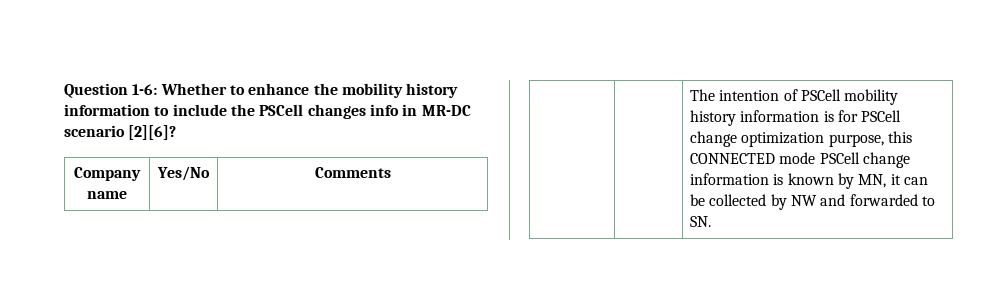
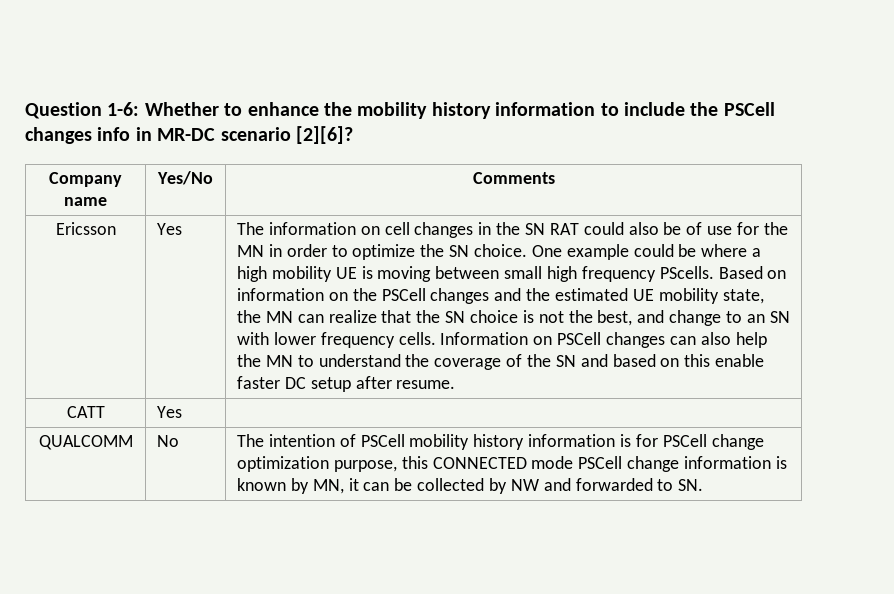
(391, 172) | -> [55,222,116,235] [156,223,182,235] [236,222,788,238] [236,244,762,260] [236,266,787,282] [236,288,764,304] [236,310,790,326] [236,332,767,348] [236,354,765,370] [236,376,456,392] [66,406,105,418] [156,406,182,418] [38,435,133,450] [156,435,179,447] Ericsson | Yes | The information on cell changes in the SN RAT could also be of use for the MN in order to optimize the SN choice. One example could be where a high mobility UE is moving between small high frequency PScells. Based on information on the PSCell changes and the estimated UE mobility state, the MN can realize that the SN choice is not the best, and change to an SN with lower frequency cells. Information on PSCell changes can also help the MN to understand the coverage of the SN and based on this enable faster DC setup after resume. // CATT | Yes | // QUALCOMM | No

